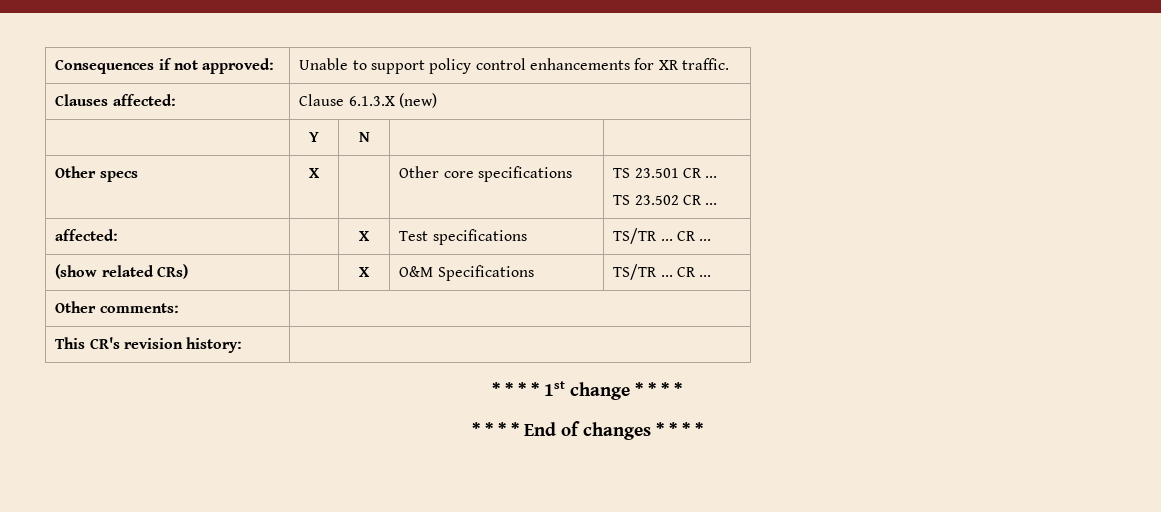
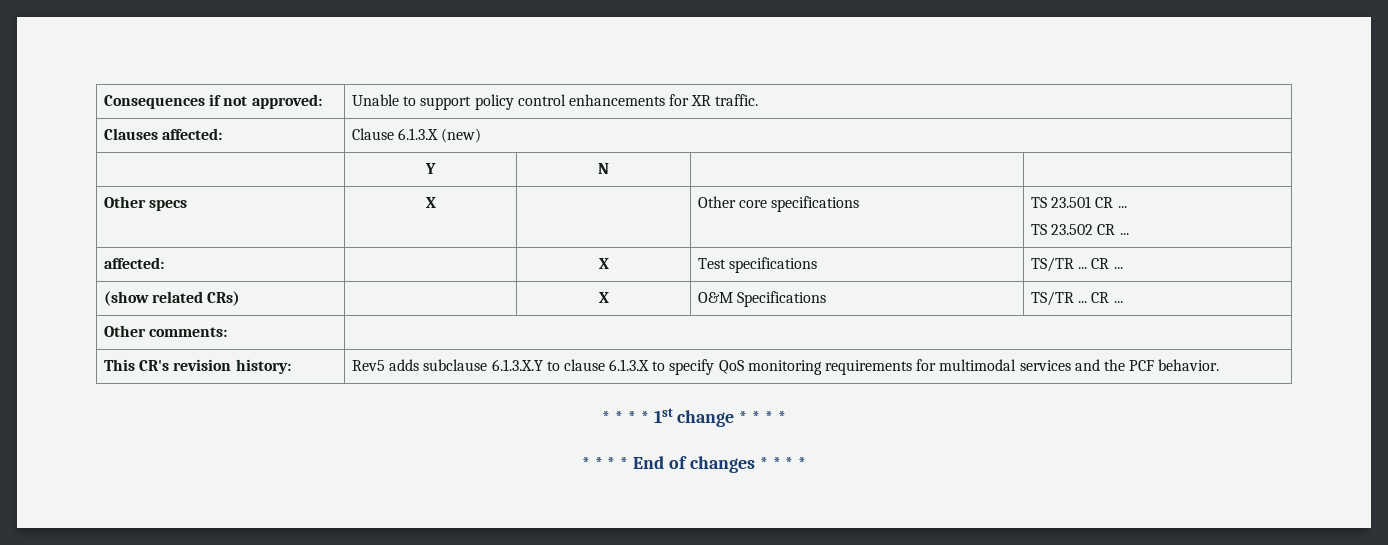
(243, 345) none -> [351,359,1220,375] Rev5 adds subclause 6.1.3.X.Y to clause 6.1.3.X to specify QoS monitoring requirements for multimodal services and the PCF behavior.

